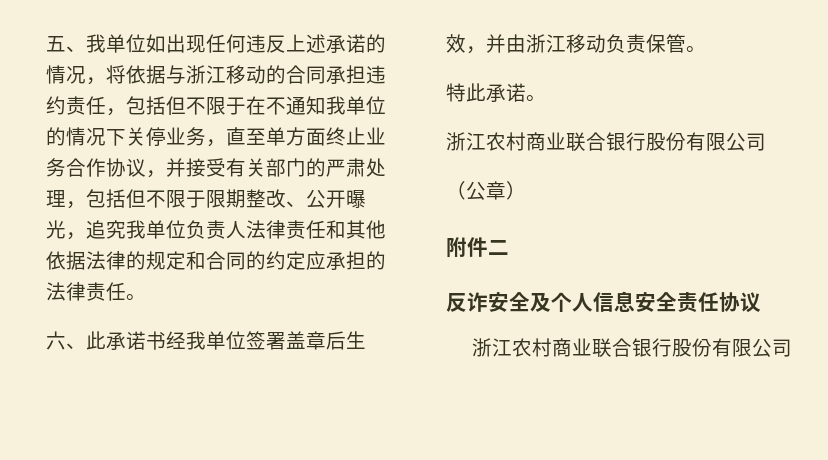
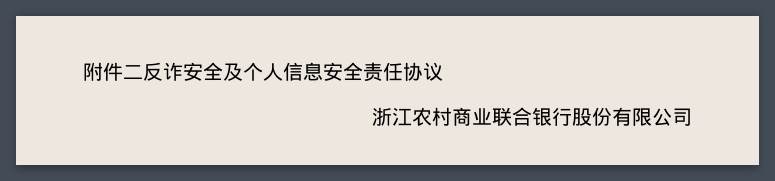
[46,34,386,53] [46,65,386,85] [46,96,386,116] [46,127,386,147] [46,158,386,178] [46,189,366,209] [46,220,386,240] [46,251,386,270] [46,282,146,301] [46,331,366,350] [446,34,706,54] [446,83,546,102] [446,132,766,151] [446,181,526,200] 五、我单位如出现任何违反上述承诺的情况，将依据与浙江移动的合同承担违约责任，包括但不限于在不通知我单位的情况下关停业务，直至单方面终止业务合作协议，并接受有关部门的严肃处理，包括但不限于限期整改、公开曝光，追究我单位负责人法律责任和其他依据法律的规定和合同的约定应承担的法律责任。 // 六、此承诺书经我单位签署盖章后生效，并由浙江移动负责保管。 // 特此承诺。 // 浙江农村商业联合银行股份有限公司 // （公章） // -> (83, 71) none
(509, 247) // -> (143, 72) none

